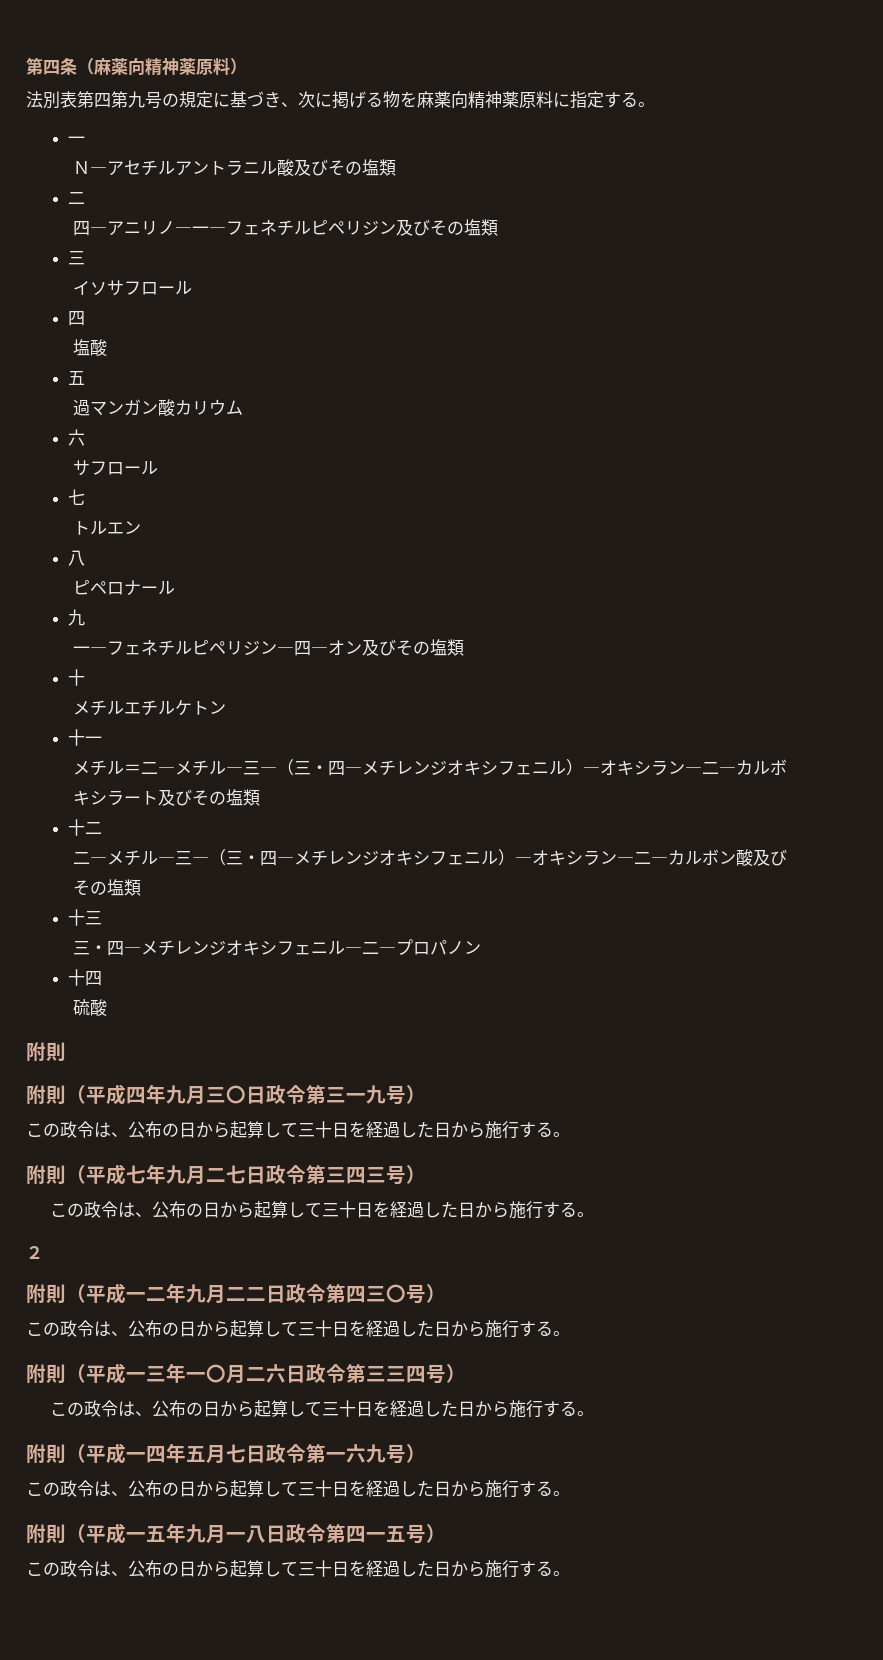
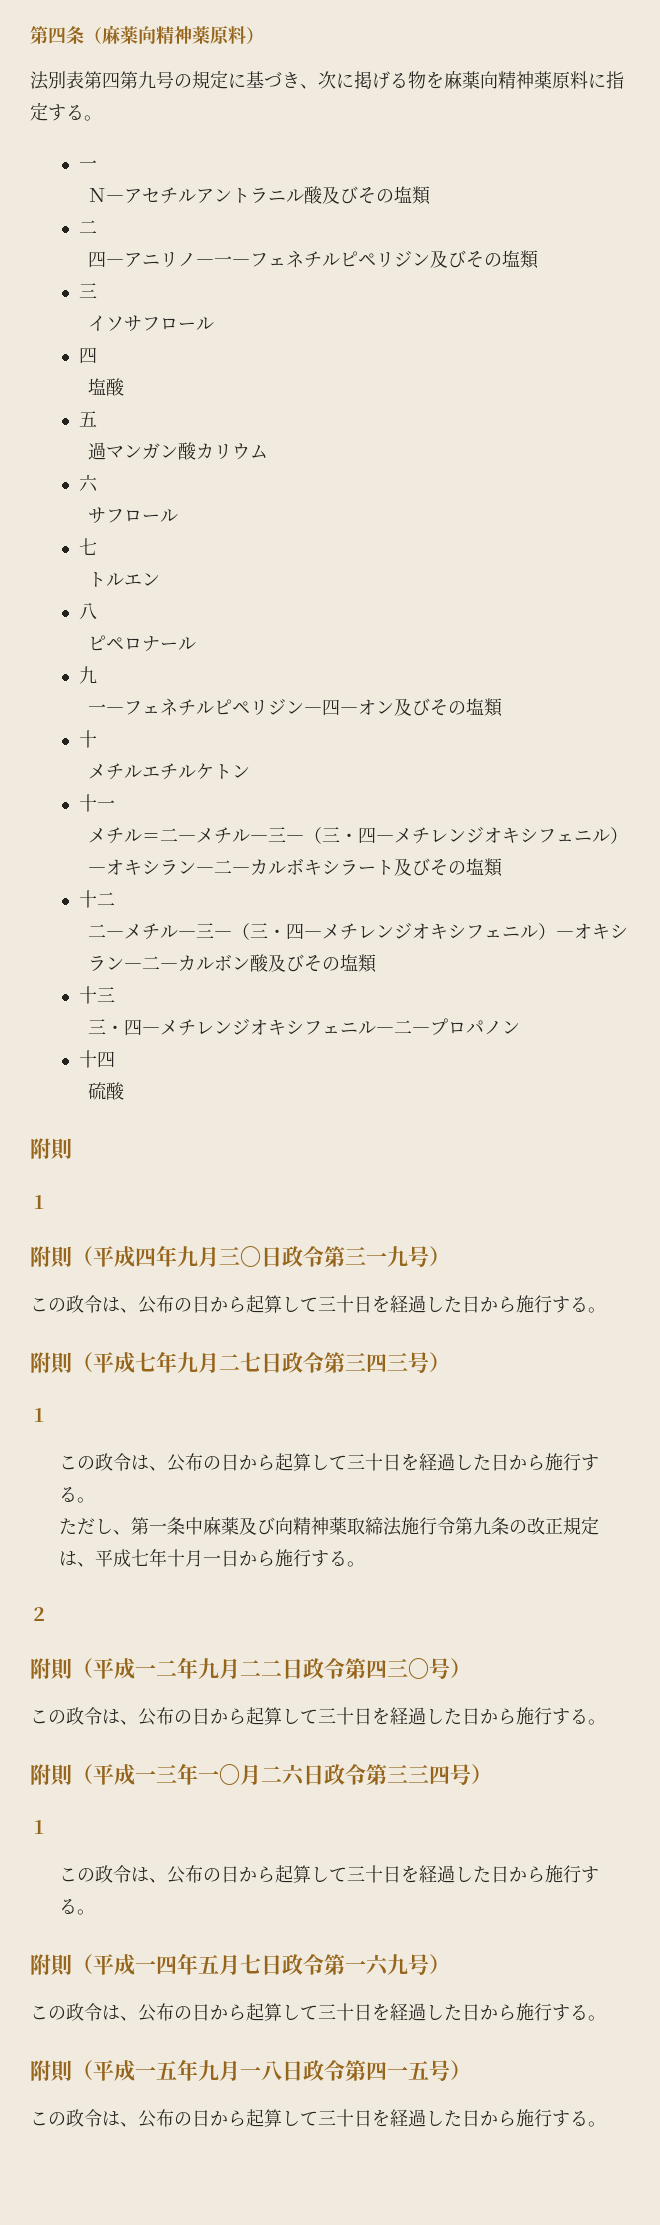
(66, 1052) none -> [30,1195,48,1209] // １
(426, 1174) none -> [30,1408,48,1422] // １
(594, 1214) none -> [58,1516,599,1536] [58,1548,365,1567] // ただし、第一条中麻薬及び向精神薬取締法施行令第九条の改正規定は、平成七年十月一日から施行する。
(466, 1373) none -> [30,1820,48,1834] // １

